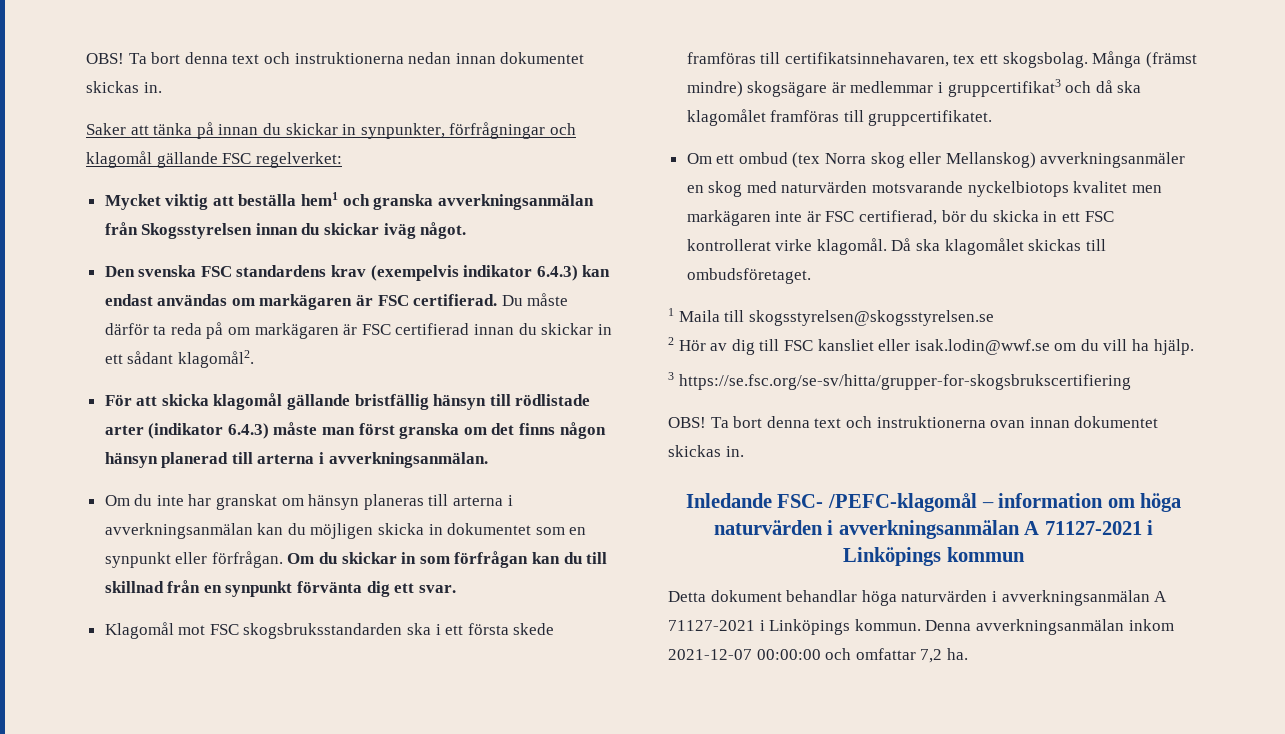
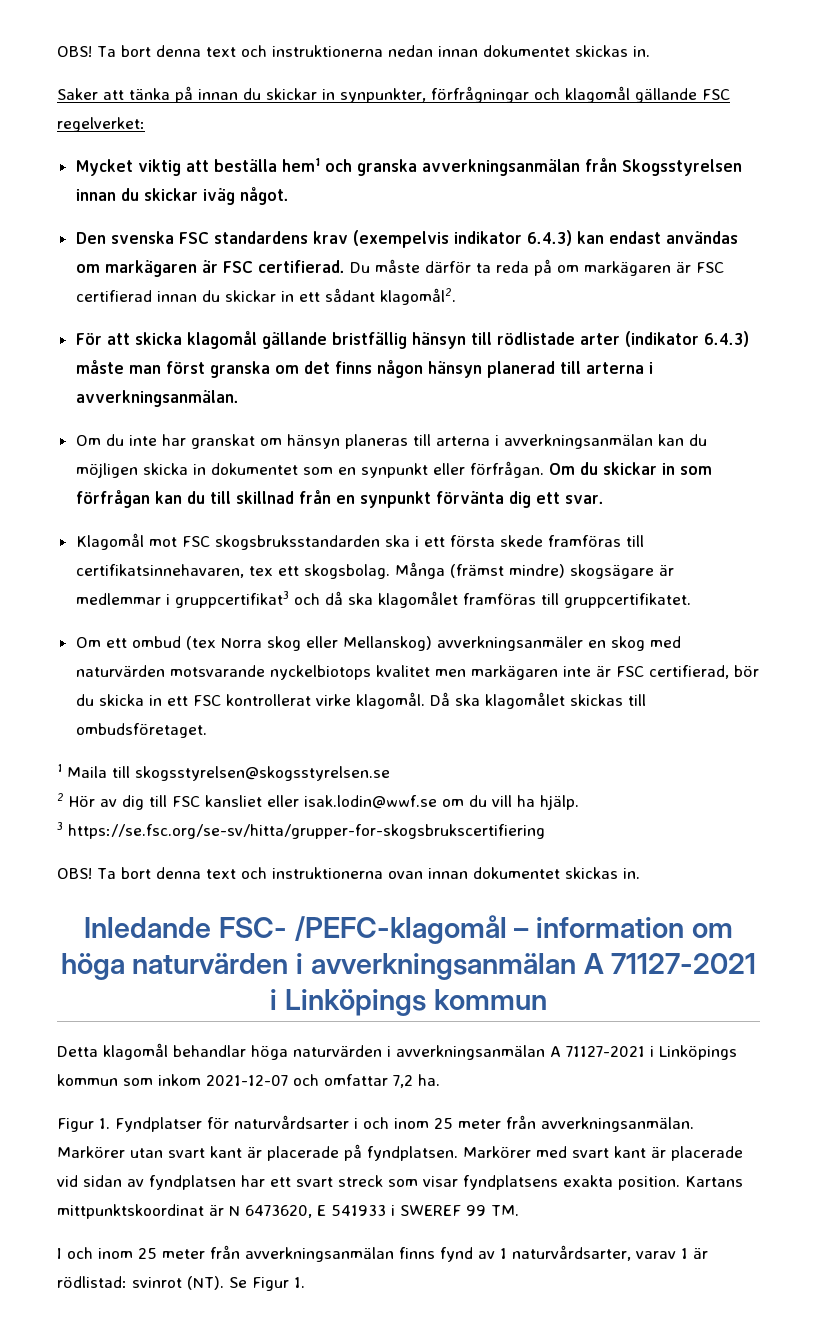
[710,590,782,602] dokument -> [103,1043,168,1060] klagomål
[854,619,1124,635] kommun. Denna avverkningsanmälan -> [57,1074,153,1086] kommun som
[756,649,821,660] 00:00:00 -> (288, 1080) none
(968, 654) none -> [57,1115,694,1132] [57,1144,743,1161] [57,1175,743,1190] [57,1204,519,1219] [57,1245,708,1262] [57,1276,305,1291] // Figur 1. Fyndplatser för naturvårdsarter i och inom 25 meter från avverkningsanmälan. Markörer utan svart kant är placerade på fyndplatsen. Markörer med svart kant är placerade vid sidan av fyndplatsen har ett svart streck som visar fyndplatsens exakta position. Kartans mittpunktskoordinat är N 6473620, E 541933 i SWEREF 99 TM. // I och inom 25 meter från avverkningsanmälan finns fynd av 1 naturvårdsarter, varav 1 är rödlistad: svinrot (NT). Se Figur 1.

